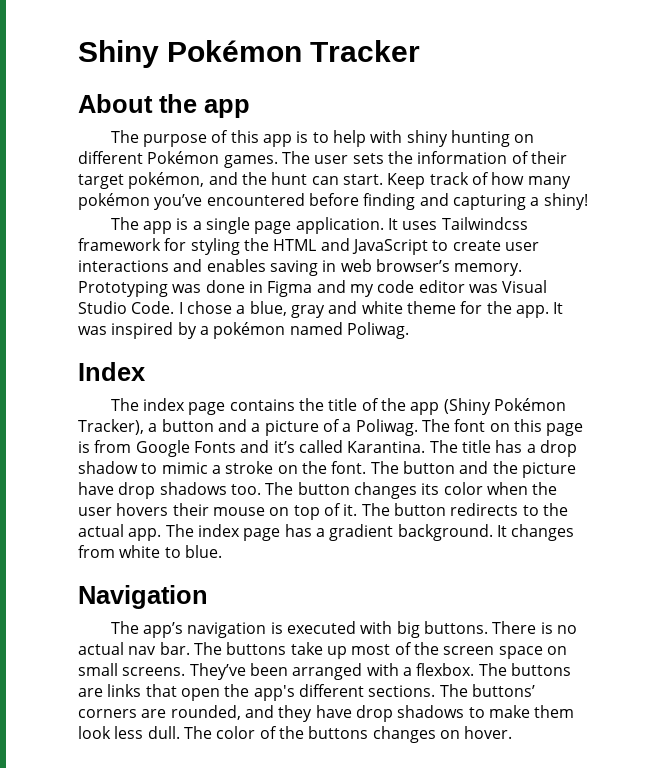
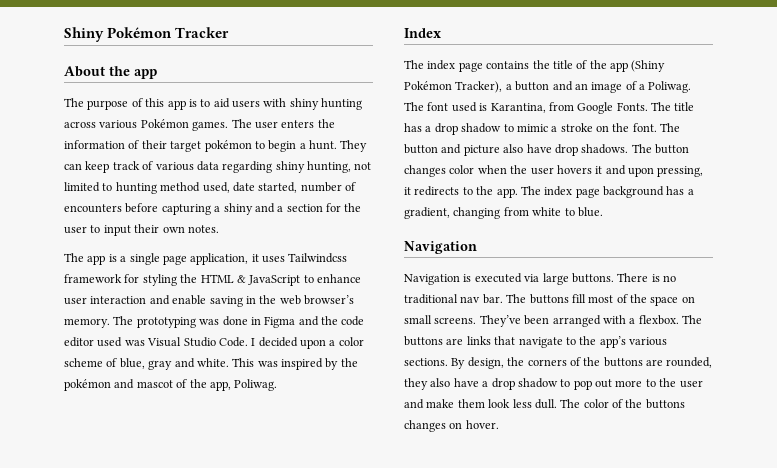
[332,130,366,147] help -> [213,98,260,108] aid users
[514,134,535,143] [78,151,143,164] on different -> [64,120,138,129] across various
[352,153,384,164] sets -> [281,120,315,128] enters
[128,172,571,189] [78,193,588,210] pokémon, and the hunt can start. Keep track of how many pokémon you’ve encountered before finding and capturing a shiny! -> [204,140,368,152] [64,161,372,173] [64,182,356,194] [64,203,362,215] [64,224,219,236] pokémon to begin a hunt. They can keep track of various data regarding shiny hunting, not limited to hunting method used, date started, number of encounters before capturing a shiny and a section for the user to input their own notes.
[295,217,398,234] application. It -> [190,253,259,265] application, it
[320,238,350,251] and -> [236,275,246,283] &
[452,240,539,251] [78,259,266,272] create user interactions and enables -> [317,274,361,283] [64,295,207,305] enhance user interaction and enable
(337, 266) none -> [259,295,277,304] the
[78,281,168,297] Prototyping -> [113,316,196,328] The prototyping
[349,284,374,297] my -> [321,316,338,325] the
(465, 286) none -> [97,337,123,347] used
[186,301,564,318] [78,322,343,339] chose a blue, gray and white theme for the app. It was inspired by a pokémon named -> [258,337,364,349] [64,358,358,370] [64,379,231,391] decided upon a color scheme of blue, gray and white. This was inspired by the pokémon and mascot of the app,
[251,420,319,436] a picture -> [574,82,623,93] an image
[489,419,584,436] [78,440,426,457] on this page is from Google Fonts and it’s called Karantina. -> [451,102,648,114] used is Karantina, from Google Fonts.
[492,461,576,478] [78,482,261,499] the picture have drop shadows too. -> [463,144,629,156] picture also have drop shadows.
[421,483,440,495] its -> (446, 171) none
[172,503,446,520] their mouse on top of it. The button -> [595,165,704,177] [404,187,411,195] it and upon pressing, it
[78,524,124,537] actual -> (494, 190) none
[284,524,575,541] has a gradient background. It changes -> [603,186,694,198] [404,207,501,219] background has a gradient, changing
[110,621,420,638] The app’s navigation is executed with big -> [404,273,569,285] Navigation is executed via large
[78,642,124,655] actual -> [404,294,458,304] traditional
[290,642,347,659] take up -> [571,294,586,303] fill
[443,646,495,655] screen -> (647, 298) none
[180,684,535,701] [78,705,485,722] open the app's different sections. The buttons’ corners are rounded, and they have drop shadows to -> [518,336,667,348] [404,357,713,369] [404,378,703,390] [404,399,424,409] navigate to the app’s various sections. By design, the corners of the buttons are rounded, they also have a drop shadow to pop out more to the user and

